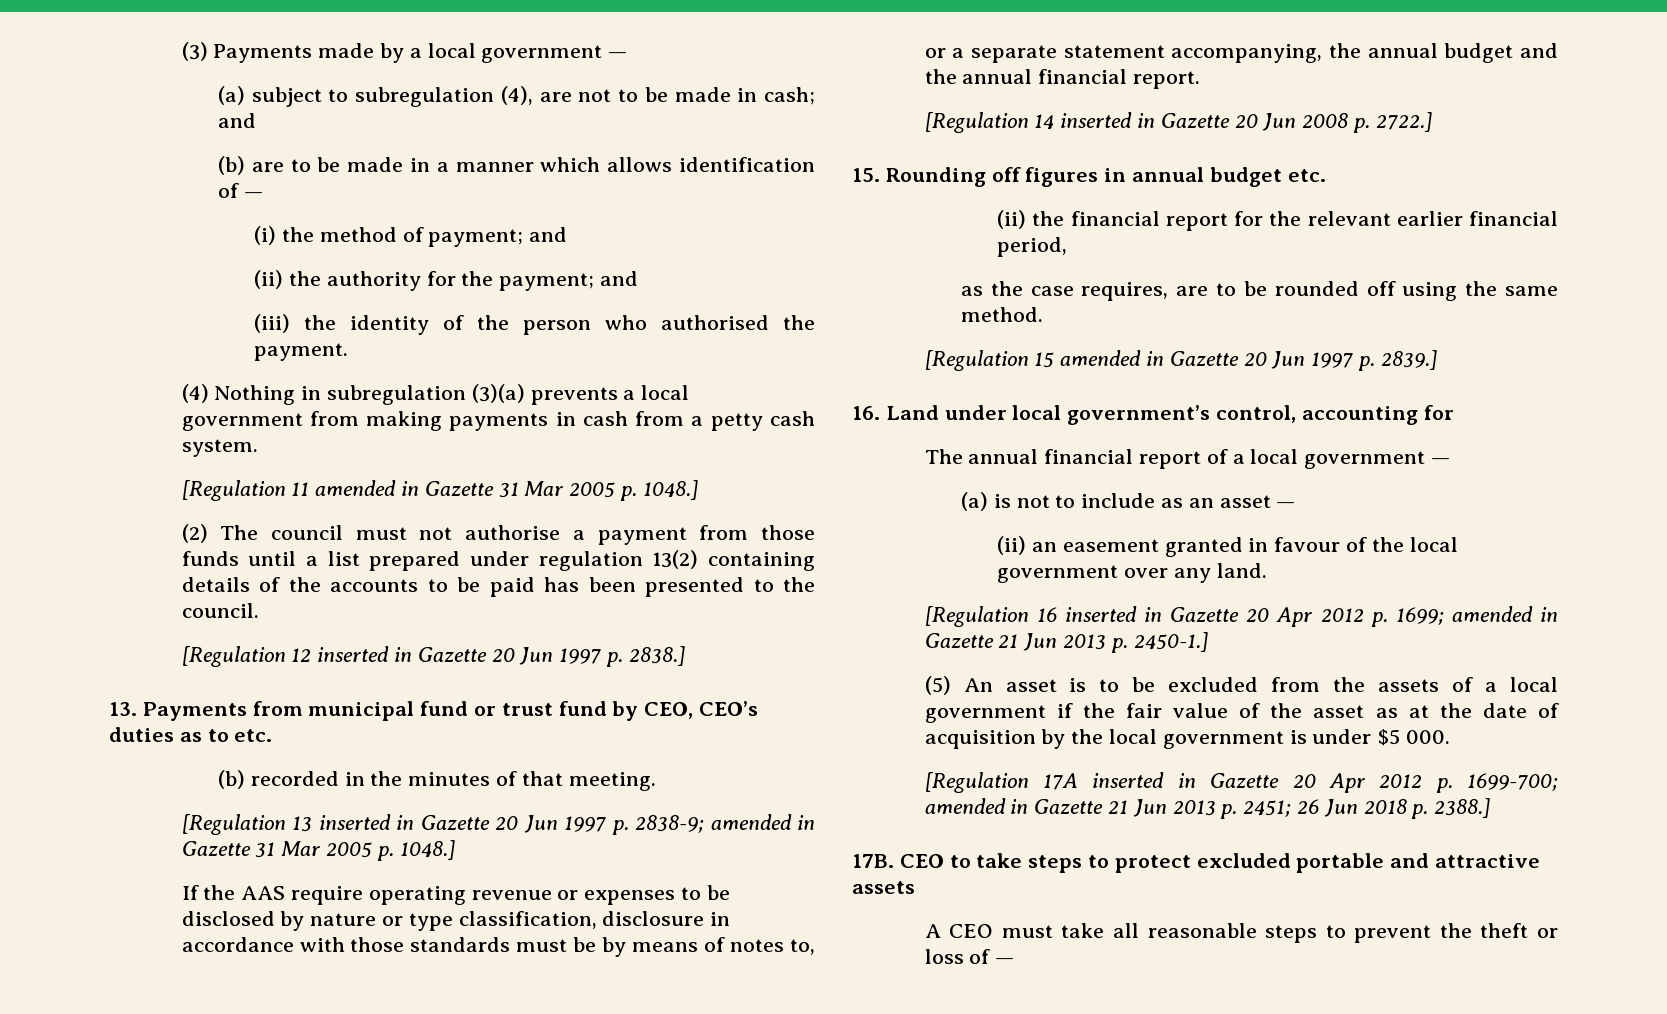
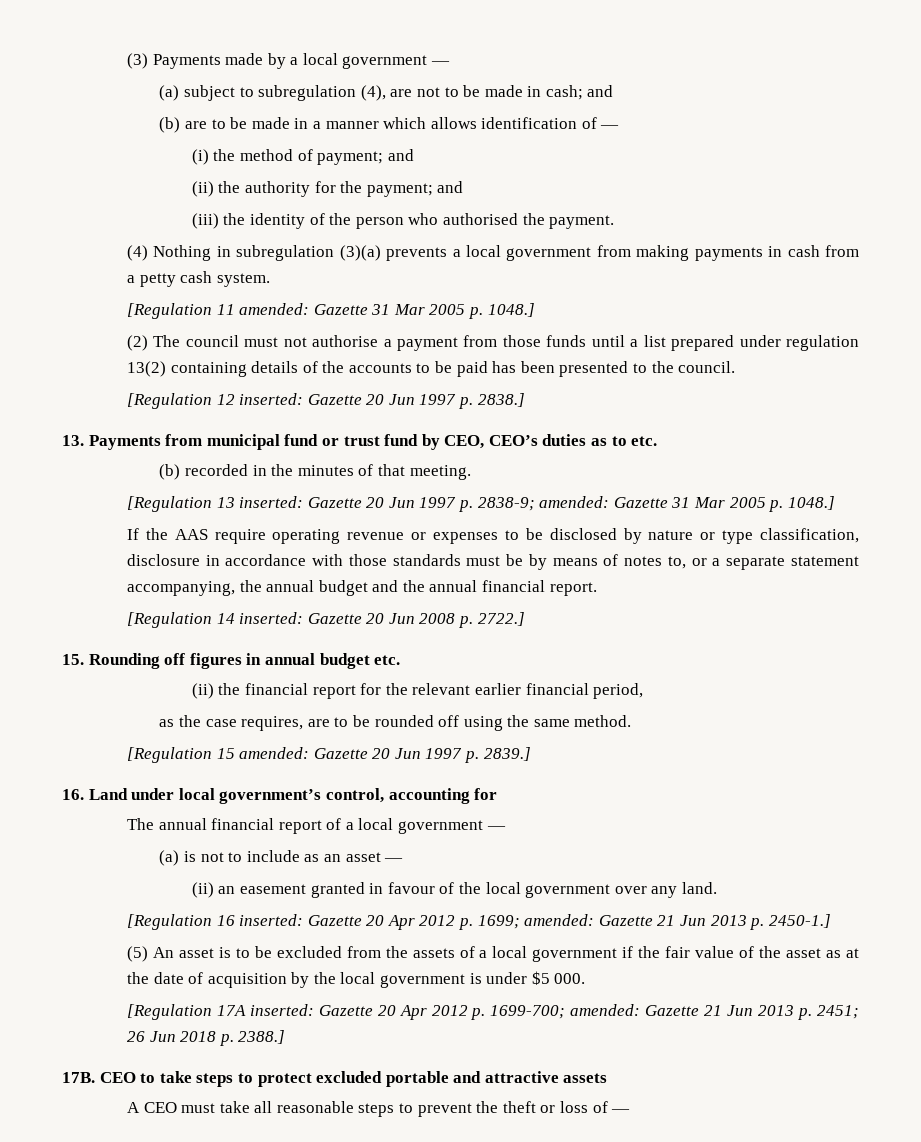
[315,480,420,496] amended in -> [239,303,310,315] amended:
[317,646,413,662] inserted in -> [239,393,304,405] inserted:
[318,814,415,830] inserted in -> [239,496,304,508] inserted:
[710,814,815,830] amended in -> [539,496,610,508] amended:
[1060,112,1156,128] inserted in -> [239,612,304,624] inserted:
[1060,350,1165,366] amended in -> [239,747,310,759] amended:
[1064,606,1162,622] inserted in -> [239,914,304,926] inserted:
[1451,606,1558,622] amended in -> [524,914,595,926] amended:
[1092,772,1196,788] inserted in -> [249,1004,314,1016] inserted:
[924,798,1029,814] amended in -> [570,1004,641,1016] amended:

